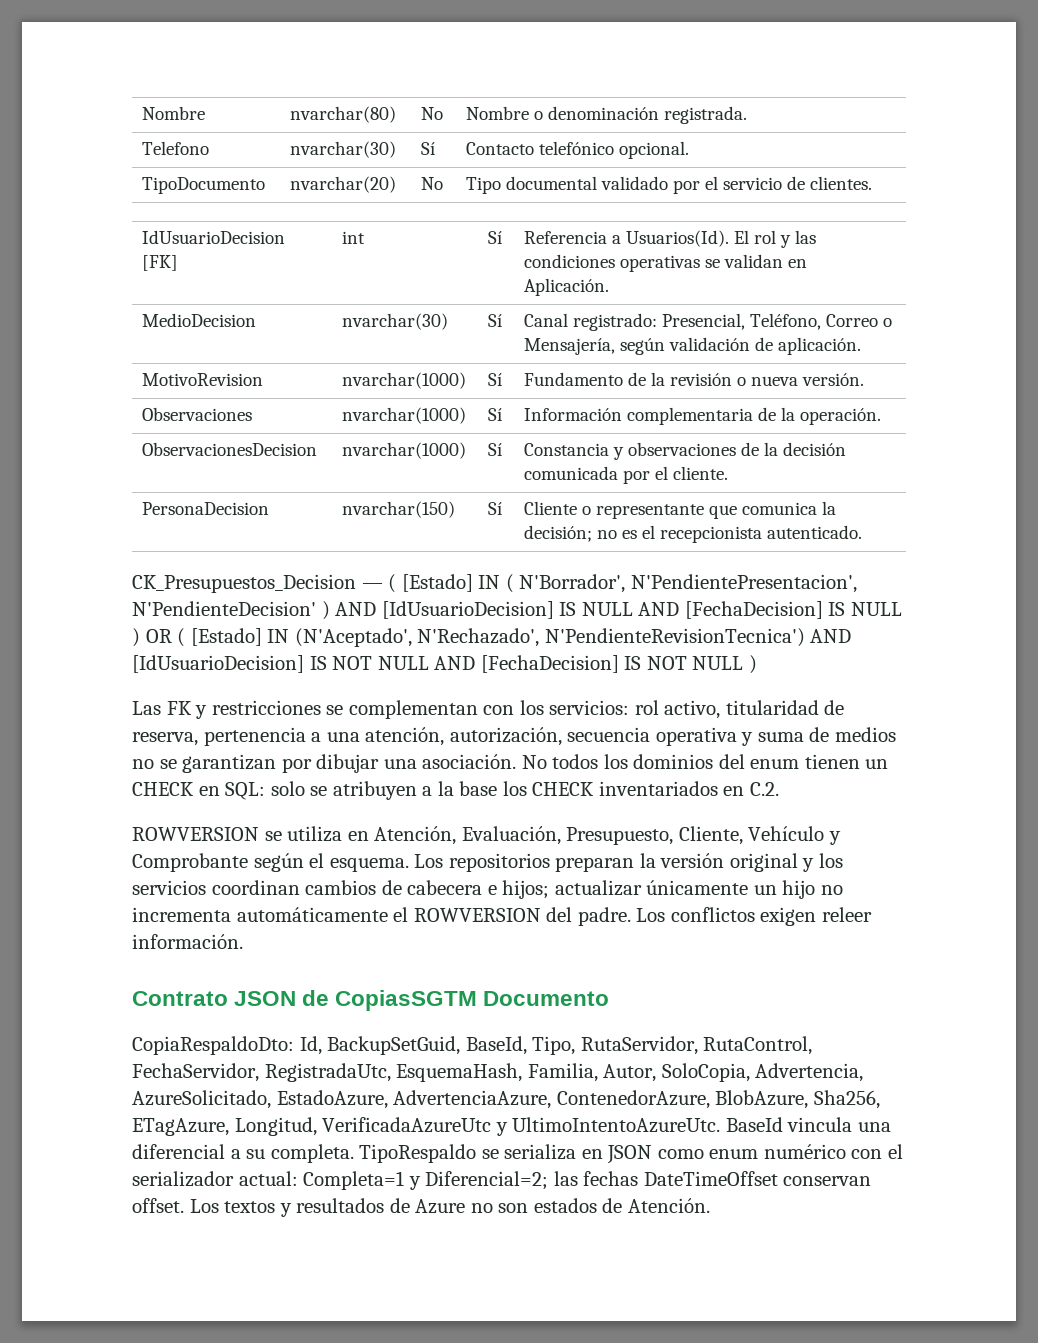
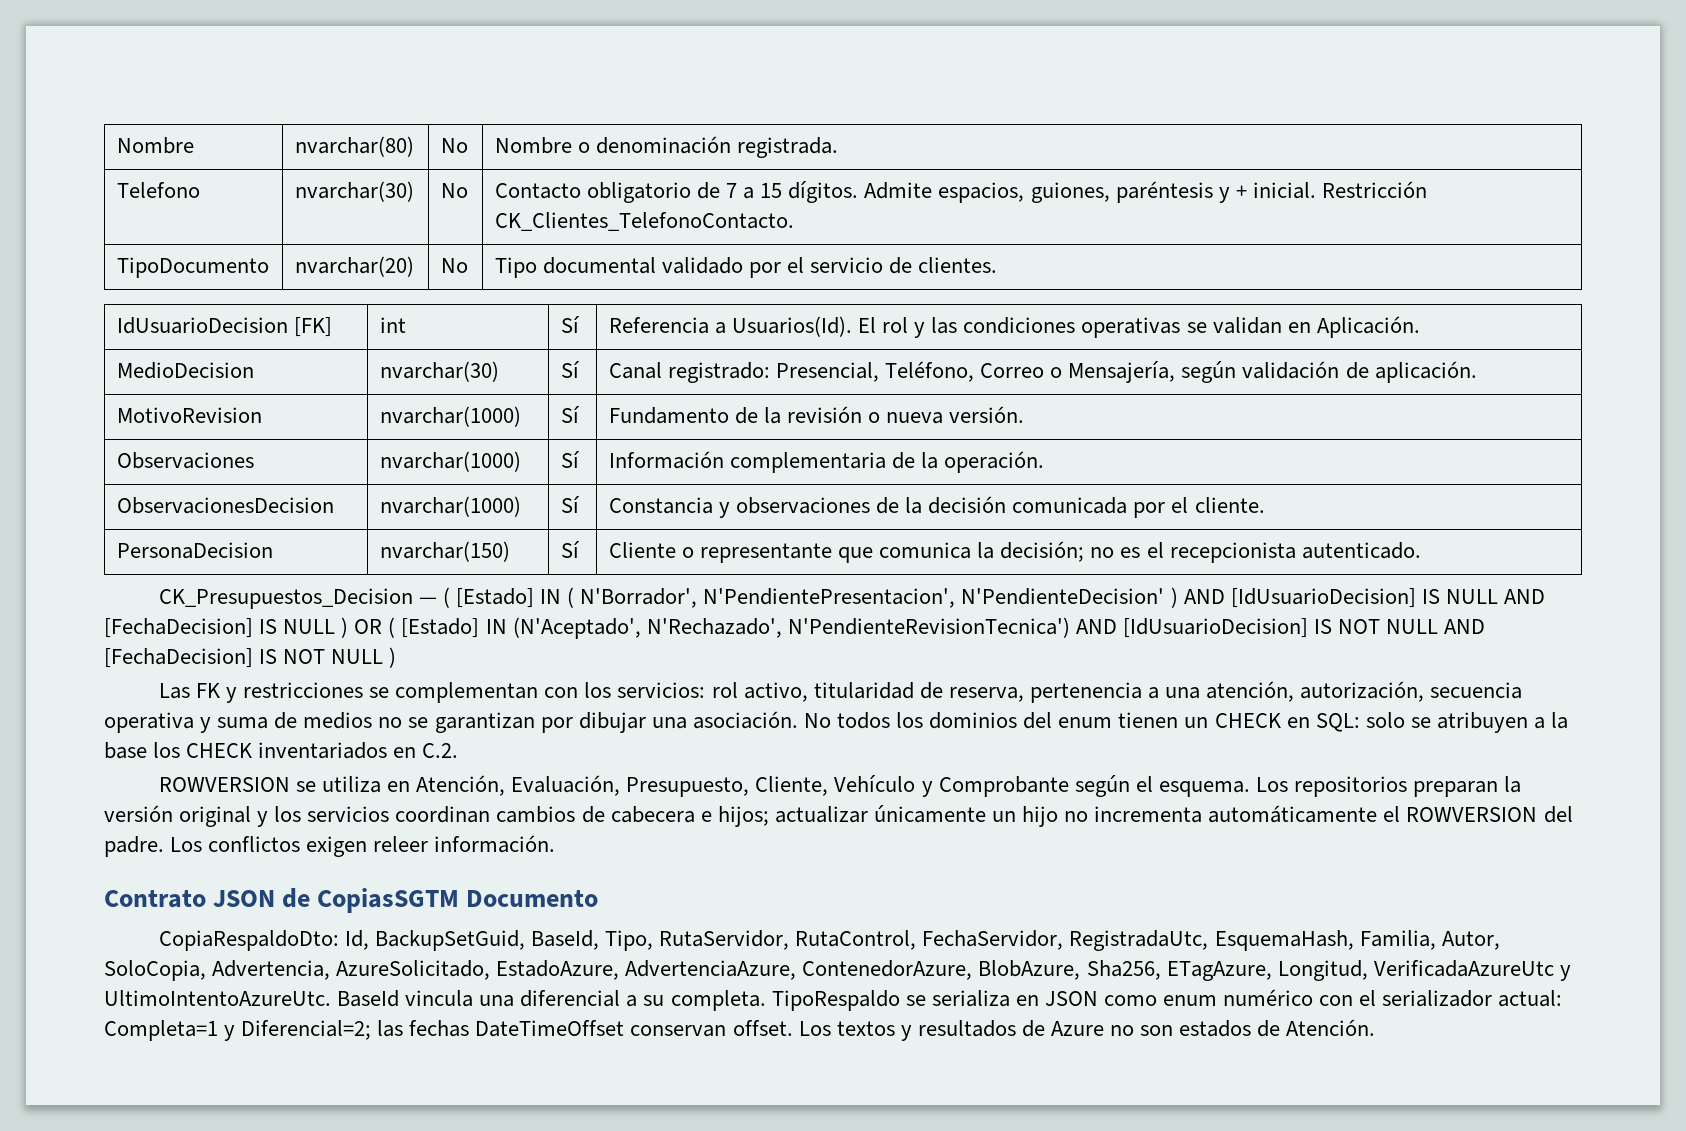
[421,142,436,155] Sí -> [440,183,468,198] No
[539,141,690,159] telefónico opcional. -> [586,181,1427,203] [494,212,794,231] obligatorio de 7 a 15 dígitos. Admite espacios, guiones, paréntesis y + inicial. Restricción CK_Clientes_TelefonoContacto.

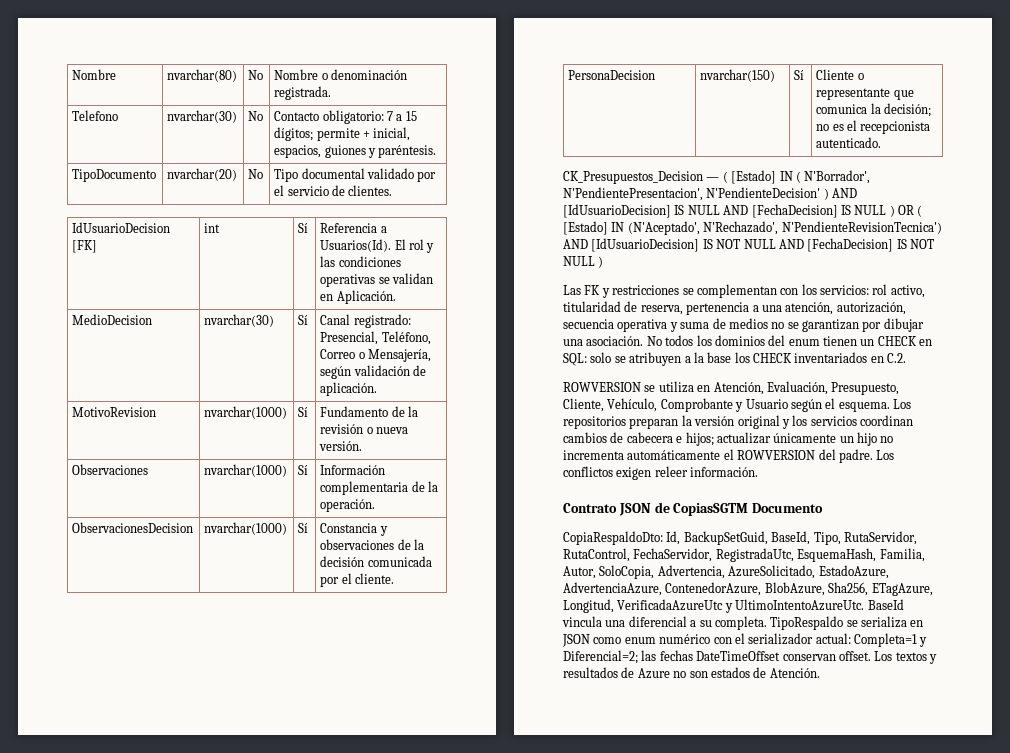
[586,182,721,203] obligatorio de -> [322,110,384,124] obligatorio:
[788,181,1427,203] [494,212,794,231] dígitos. Admite espacios, guiones, paréntesis y + inicial. Restricción CK_Clientes_TelefonoContacto. -> [274,127,411,141] [274,145,437,158] dígitos; permite + inicial, espacios, guiones y paréntesis.
[834,775,1069,797] Vehículo y Comprobante -> [607,398,788,412] Vehículo, Comprobante y Usuario

